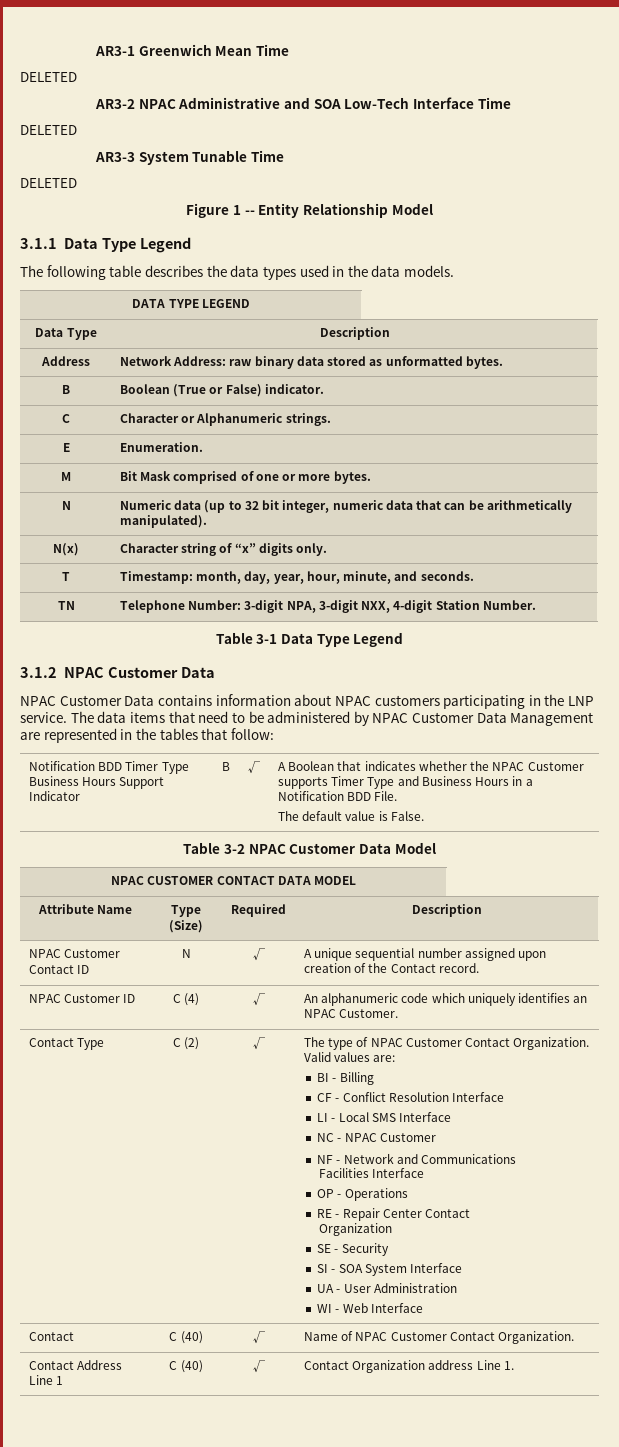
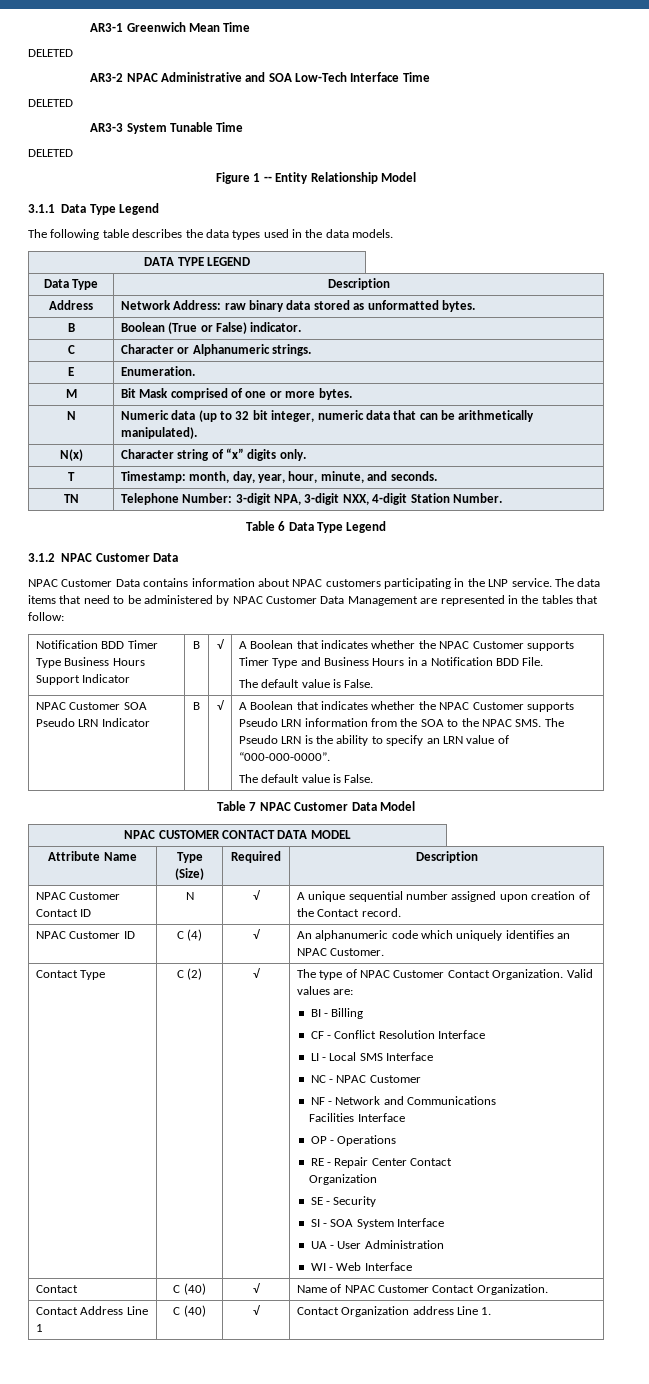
[256,634,278,644] 3-1 -> [278,521,286,531] 6
[183,842,246,854] // Table 3-2 -> [35,702,147,710] [35,718,150,727] [193,702,200,710] [217,700,224,710] [238,701,574,712] [238,718,564,727] [238,735,509,746] [238,752,330,761] [238,774,374,783] [217,801,257,811] // NPAC Customer SOA Pseudo LRN Indicator | B | √ | A Boolean that indicates whether the NPAC Customer supports Pseudo LRN information from the SOA to the NPAC SMS. The Pseudo LRN is the ability to specify an LRN value of “000-000-0000”. // The default value is False. // Table 7

